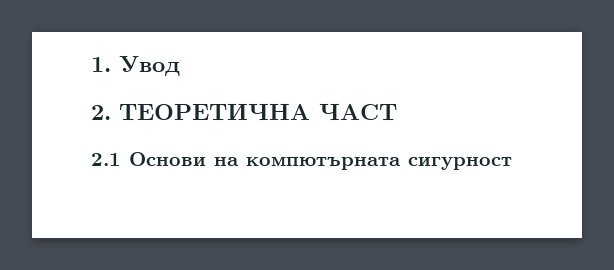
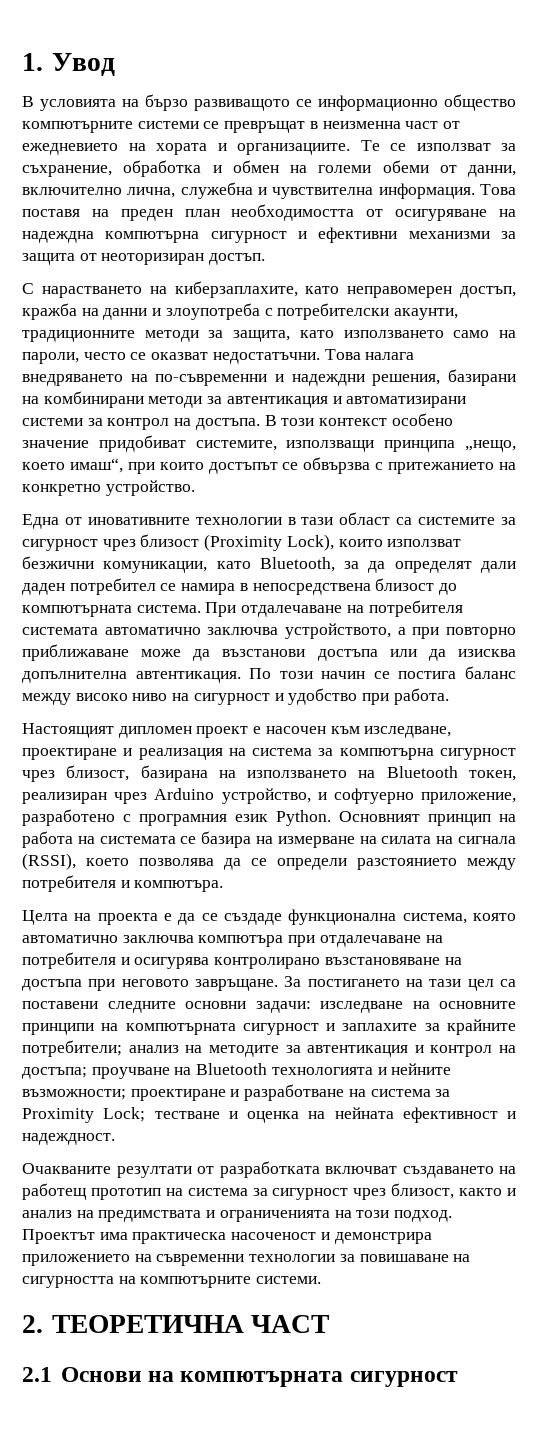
(180, 66) none -> [22,94,516,111] [22,121,461,133] [22,140,516,155] [22,160,516,177] [22,182,516,199] [22,204,516,221] [22,227,516,243] [22,253,266,265] [22,281,516,298] [22,303,459,320] [22,330,516,342] [22,349,415,364] [22,369,516,386] [22,391,467,408] [22,413,453,430] [22,435,516,452] [22,457,517,474] [22,480,195,496] [22,512,517,529] [22,534,462,551] [22,556,516,573] [22,578,458,595] [22,600,463,617] [22,623,517,639] [22,644,517,661] [22,666,516,683] [22,688,449,705] [22,723,452,738] [22,748,516,760] [22,765,516,782] [22,788,516,804] [22,809,516,826] [22,831,517,848] [22,853,516,870] [22,875,224,892] [22,909,516,925] [22,935,443,947] [22,952,462,969] [22,976,516,991] [22,1001,516,1013] [22,1019,516,1035] [22,1040,516,1057] [22,1063,452,1079] [22,1084,451,1101] [22,1107,516,1123] [22,1133,115,1145] [22,1161,516,1178] [22,1183,517,1200] [22,1210,453,1222] [22,1229,432,1244] [22,1254,471,1266] [22,1276,322,1288] // В условията на бързо развиващото се информационно общество компютърните системи се превръщат в неизменна част от ежедневието на хората и организациите. Те се използват за съхранение, обработка и обмен на големи обеми от данни, включително лична, служебна и чувствителна информация. Това поставя на преден план необходимостта от осигуряване на надеждна компютърна сигурност и ефективни механизми за защита от неоторизиран достъп. // С нарастването на киберзаплахите, като неправомерен достъп, кражба на данни и злоупотреба с потребителски акаунти, традиционните методи за защита, като използването само на пароли, често се оказват недостатъчни. Това налага внедряването на по-съвременни и надеждни решения, базирани на комбинирани методи за автентикация и автоматизирани системи за контрол на достъпа. В този контекст особено значение придобиват системите, използващи принципа „нещо, което имаш“, при които достъпът се обвързва с притежанието на конкретно устройство. // Една от иновативните технологии в тази област са системите за сигурност чрез близост (Proximity Lock), които използват безжични комуникации, като Bluetooth, за да определят дали даден потребител се намира в непосредствена близост до компютърната система. При отдалечаване на потребителя системата автоматично заключва устройството, а при повторно приближаване може да възстанови достъпа или да изисква допълнителна автентикация. По този начин се постига баланс между високо ниво на сигурност и удобство при работа. // Настоящият дипломен проект е насочен към изследване, проектиране и реализация на система за компютърна сигурност чрез близост, базирана на използването на Bluetooth токен, реализиран чрез Arduino устройство, и софтуерно приложение, разработено с програмния език Python. Основният принцип на работа на системата се базира на измерване на силата на сигнала (RSSI), което позволява да се определи разстоянието между потребителя и компютъра. // Целта на проекта е да се създаде функционална система, която автоматично заключва компютъра при отдалечаване на потребителя и осигурява контролирано възстановяване на достъпа при неговото завръщане. За постигането на тази цел са поставени следните основни задачи: изследване на основните принципи на компютърната сигурност и заплахите за крайните потребители; анализ на методите за автентикация и контрол на достъпа; проучване на Bluetooth технологията и нейните възможности; проектиране и разработване на система за Proximity Lock; тестване и оценка на нейната ефективност и надеждност. // Очакваните резултати от разработката включват създаването на работещ прототип на система за сигурност чрез близост, както и анализ на предимствата и ограниченията на този подход. Проектът има практическа насоченост и демонстрира приложението на съвременни технологии за повишаване на сигурността на компютърните системи.

